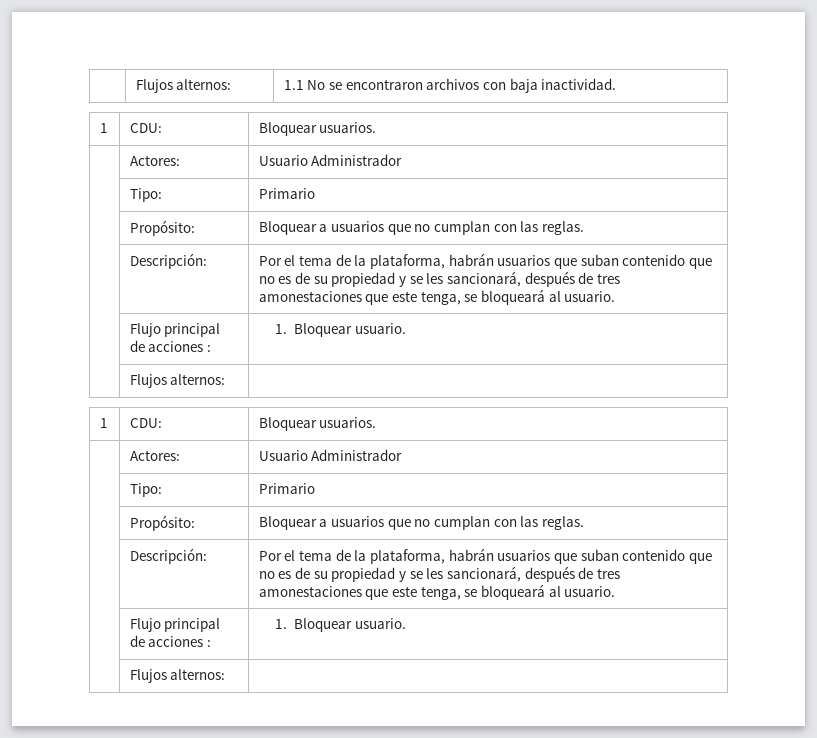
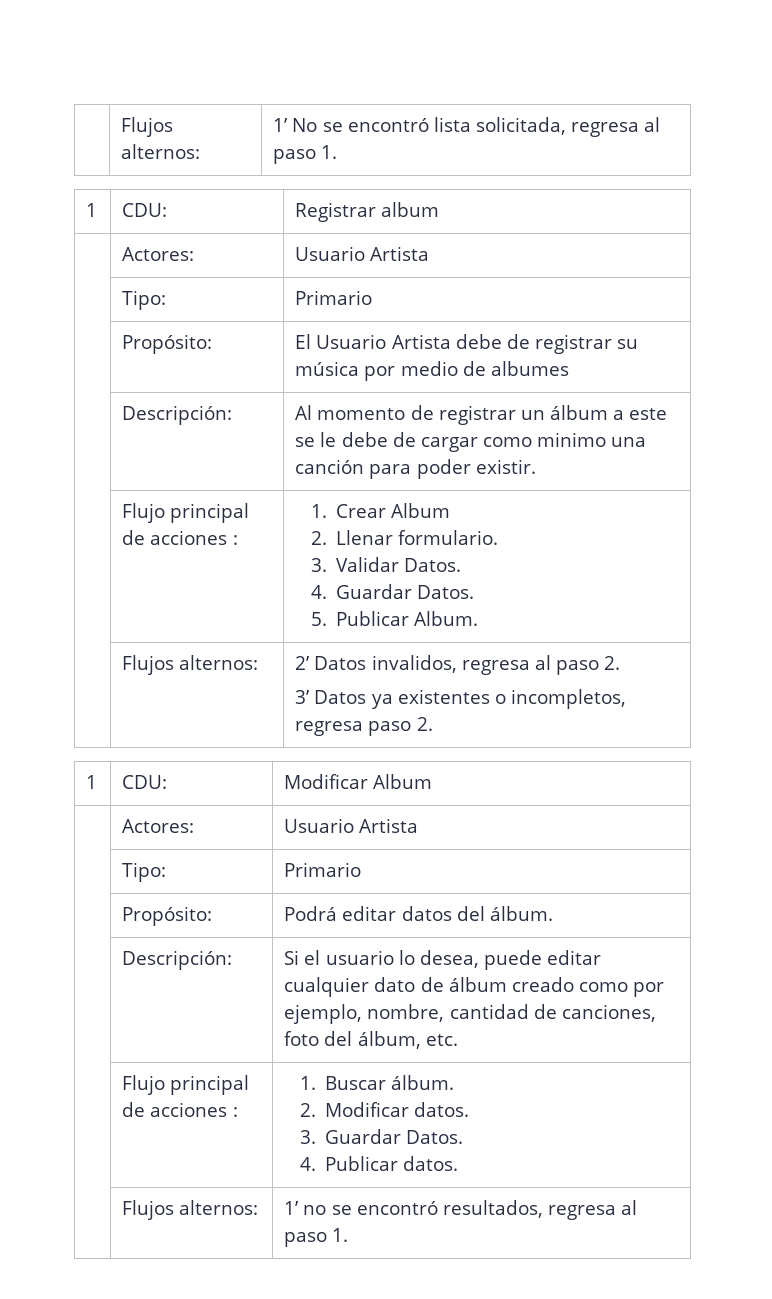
[135,79,232,93] [283,80,304,90] | Flujos alternos: | 1.1 -> [121,117,174,137] [121,144,201,159] [273,118,288,132] | Flujos alternos: | 1’
[345,78,617,93] [99,123,108,133] [129,123,162,133] [258,122,377,136] [129,155,180,166] [258,154,403,166] [129,188,162,202] [258,188,315,199] [129,220,195,236] [258,221,584,235] [129,253,207,269] [258,253,712,269] [258,271,620,287] [258,289,616,305] [129,323,221,337] [129,340,211,352] [275,323,406,337] [129,374,226,388] [99,418,108,428] [129,418,162,428] [258,417,377,431] [129,450,180,461] [258,449,403,461] [129,483,162,497] [258,483,315,494] [129,515,195,531] [258,516,584,530] [129,548,207,564] [258,548,712,564] [258,566,620,582] [258,584,616,600] [129,618,221,632] [129,635,211,647] [275,618,406,632] [129,669,226,683] encontraron archivos con baja inactividad. // 1 | CDU: | Bloquear usuarios. // | Actores: | Usuario Administrador // | Tipo: | Primario // | Propósito: | Bloquear a usuarios que no cumplan con las reglas. // | Descripción: | Por el tema de la plataforma, habrán usuarios que suban contenido que no es de su propiedad y se les sancionará, después de tres amonestaciones que este tenga, se bloqueará al usuario. // | Flujo principal de acciones : | 1. Bloquear usuario. // | Flujos alternos: | // 1 | CDU: | Bloquear usuarios. // | Actores: | Usuario Administrador // | Tipo: | Primario // | Propósito: | Bloquear a usuarios que no cumplan con las reglas. // | Descripción: | Por el tema de la plataforma, habrán usuarios que suban contenido que no es de su propiedad y se les sancionará, después de tres amonestaciones que este tenga, se bloqueará al usuario. // | Flujo principal de acciones : | 1. Bloquear usuario. // | Flujos alternos: | -> [347,117,661,137] [273,145,338,164] [86,203,98,217] [122,203,168,217] [295,202,440,222] [122,247,195,261] [295,246,430,261] [122,290,167,310] [295,290,373,305] [122,334,213,354] [295,334,639,354] [295,361,569,381] [122,405,233,425] [295,405,668,425] [295,432,647,452] [295,459,536,479] [122,503,250,523] [122,530,238,545] [310,503,451,518] [310,530,499,545] [310,557,462,572] [310,584,475,599] [310,611,479,626] [122,655,259,675] [295,655,621,675] [295,689,627,709] [295,717,433,736] [86,775,98,789] [122,775,168,789] [284,774,433,789] [122,819,195,833] [284,818,419,833] [122,862,167,882] [284,862,362,877] [122,906,213,926] [284,906,553,921] [122,950,233,970] [284,950,602,970] [284,977,665,997] [284,1004,656,1024] [284,1031,458,1049] [122,1075,250,1095] [122,1102,238,1117] [299,1075,455,1090] [299,1102,470,1117] [299,1129,464,1144] [299,1156,459,1171] [122,1200,259,1220] [284,1200,638,1220] [284,1228,349,1247] encontró lista solicitada, regresa al paso 1. // 1 | CDU: | Registrar album // | Actores: | Usuario Artista // | Tipo: | Primario // | Propósito: | El Usuario Artista debe de registrar su música por medio de albumes // | Descripción: | Al momento de registrar un álbum a este se le debe de cargar como minimo una canción para poder existir. // | Flujo principal de acciones : | 1. Crear Album // 2. Llenar formulario. // 3. Validar Datos. // 4. Guardar Datos. // 5. Publicar Album. // | Flujos alternos: | 2’ Datos invalidos, regresa al paso 2. // 3’ Datos ya existentes o incompletos, regresa paso 2. // 1 | CDU: | Modificar Album // | Actores: | Usuario Artista // | Tipo: | Primario // | Propósito: | Podrá editar datos del álbum. // | Descripción: | Si el usuario lo desea, puede editar cualquier dato de álbum creado como por ejemplo, nombre, cantidad de canciones, foto del álbum, etc. // | Flujo principal de acciones : | 1. Buscar álbum. // 2. Modificar datos. // 3. Guardar Datos. // 4. Publicar datos. // | Flujos alternos: | 1’ no se encontró resultados, regresa al paso 1.

